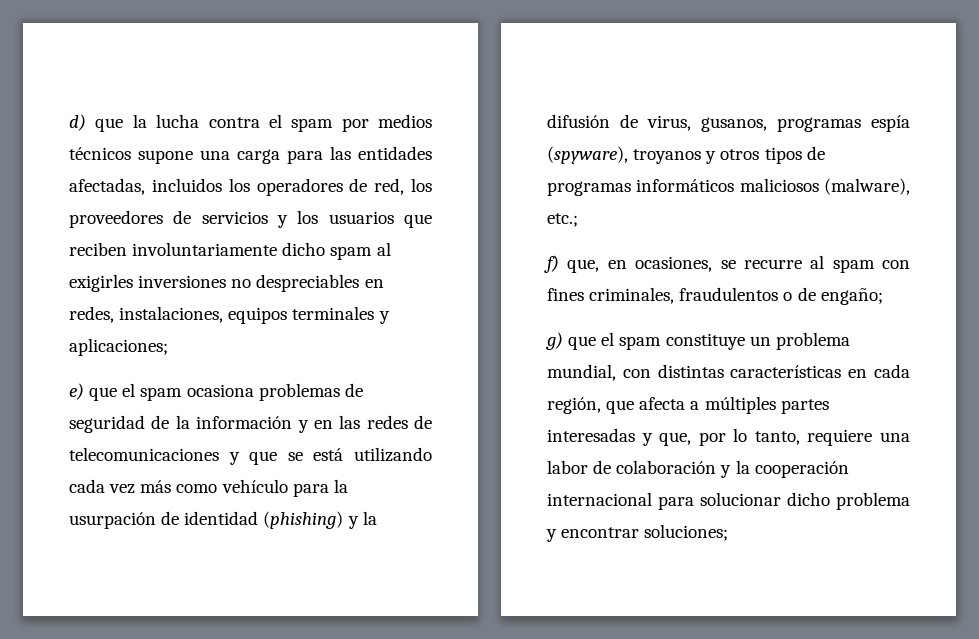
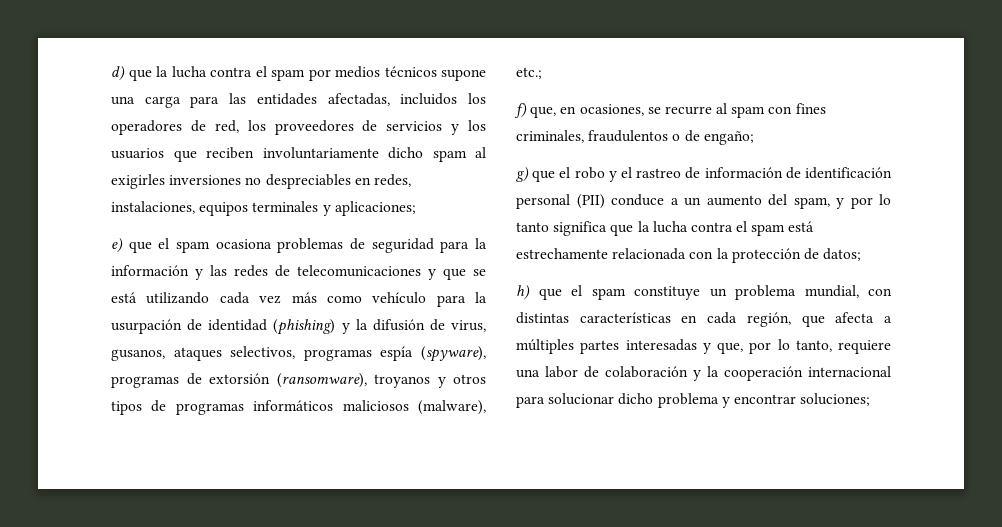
[151,415,170,429] de -> [440,241,470,253] para
[313,420,333,429] en -> (203, 274) none
(767, 124) none -> [173,346,296,361] ataques selectivos,
(628, 155) none -> [111,373,367,388] programas de extorsión (ransomware),
(615, 339) none -> [574,167,892,182] [516,194,891,209] [516,221,815,236] [516,248,862,263] [516,285,582,300] robo y el rastreo de información de identificación personal (PII) conduce a un aumento del spam, y por lo tanto significa que la lucha contra el spam está estrechamente relacionada con la protección de datos; // h) que el

